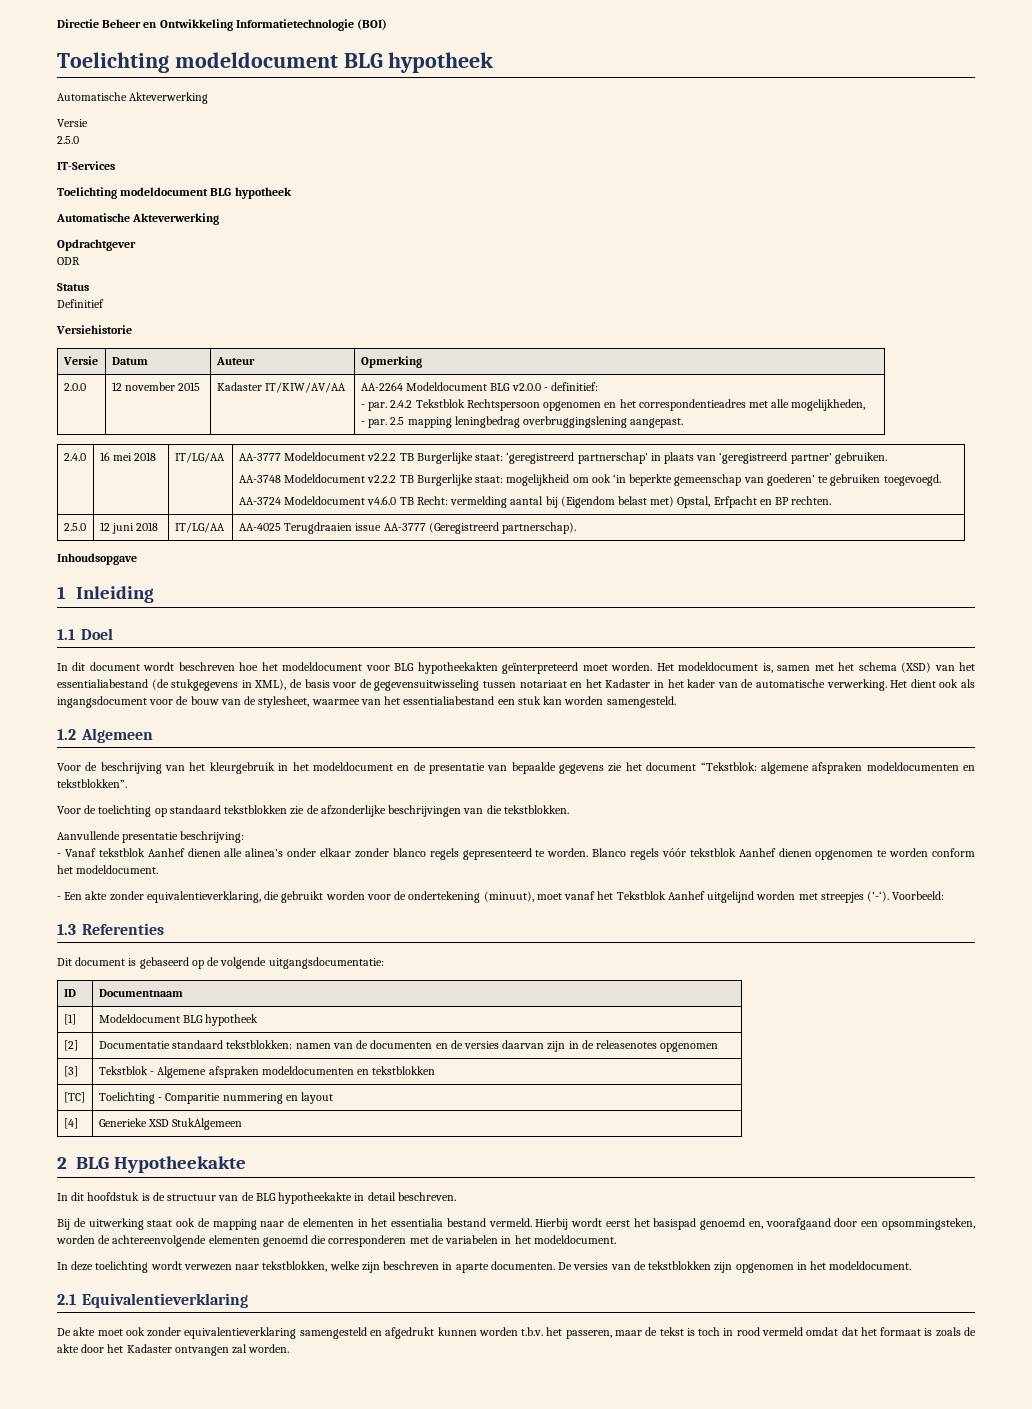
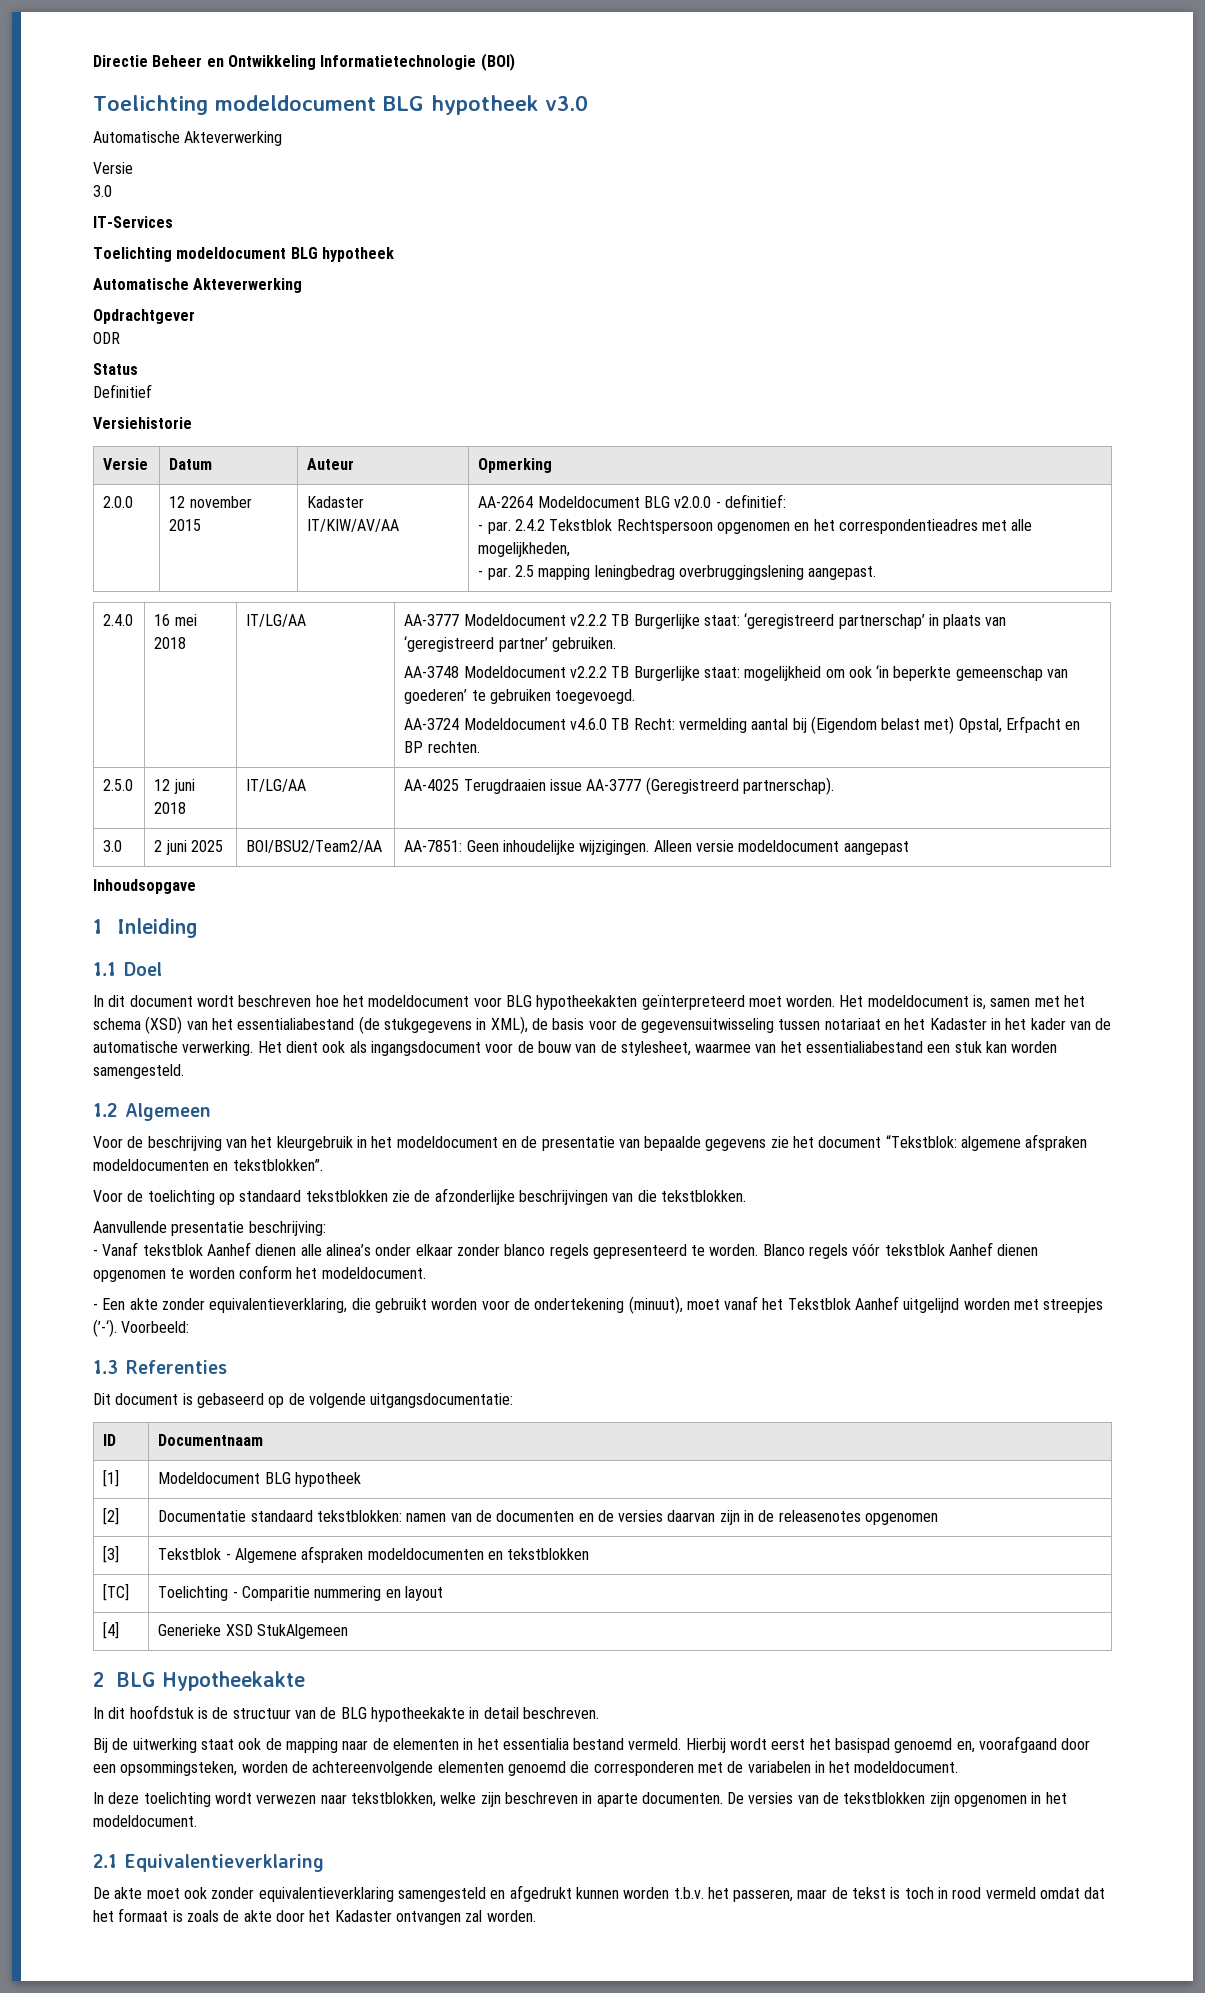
(495, 62) none -> [544,95,588,111] v3.0
[57,136,79,144] 2.5.0 -> [93,185,112,197] 3.0
(577, 528) none -> [103,840,123,852] [154,840,223,855] [246,840,383,853] [404,840,909,855] // 3.0 | 2 juni 2025 | BOI/BSU2/Team2/AA | AA-7851: Geen inhoudelijke wijzigingen. Alleen versie modeldocument aangepast

